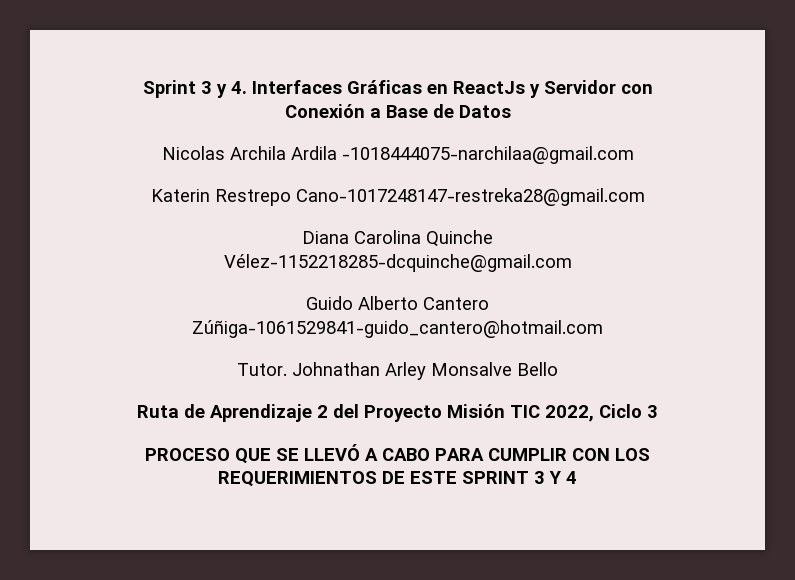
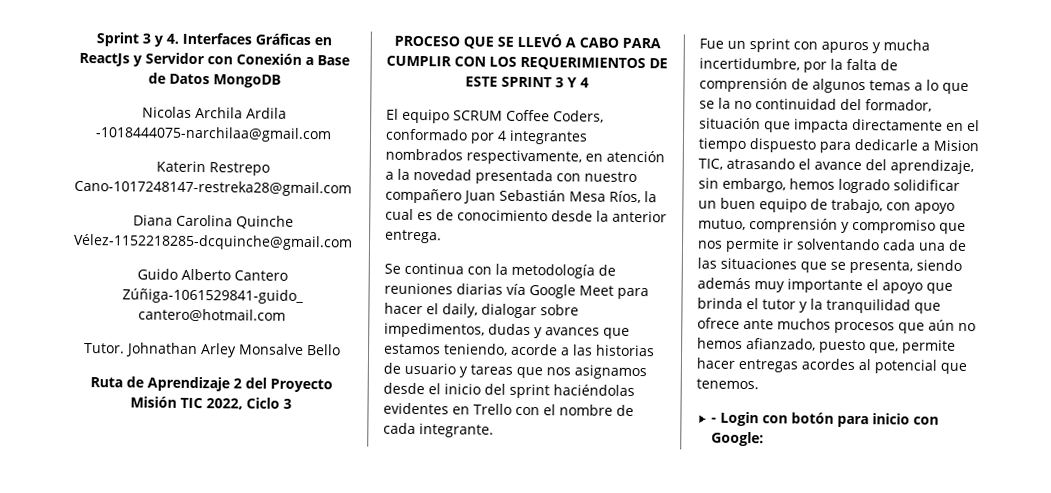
(511, 111) none -> [212,74,281,88] MongoDB
(577, 477) none -> [386,108,604,124] [385,128,588,145] [385,148,665,165] [385,168,637,185] [385,188,657,204] [385,208,667,223] [385,229,442,244] [384,262,616,279] [384,282,649,300] [384,302,579,319] [384,322,630,339] [384,343,655,357] [383,362,647,380] [383,382,635,399] [383,402,634,416] [383,422,494,438] [699,38,930,54] [699,57,898,73] [699,77,969,95] [699,97,932,112] [699,117,980,133] [698,137,979,153] [698,157,974,175] [698,177,960,194] [698,197,955,214] [698,218,966,234] [697,237,967,253] [697,257,962,274] [697,277,953,294] [697,297,941,314] [697,317,976,334] [697,337,956,354] [696,357,967,375] [696,378,759,390] [711,411,940,428] [711,431,765,447] // El equipo SCRUM Coffee Coders, conformado por 4 integrantes nombrados respectivamente, en atención a la novedad presentada con nuestro compañero Juan Sebastián Mesa Ríos, la cual es de conocimiento desde la anterior entrega. // Se continua con la metodología de reuniones diarias vía Google Meet para hacer el daily, dialogar sobre impedimentos, dudas y avances que estamos teniendo, acorde a las historias de usuario y tareas que nos asignamos desde el inicio del sprint haciéndolas evidentes en Trello con el nombre de cada integrante. // Fue un sprint con apuros y mucha incertidumbre, por la falta de comprensión de algunos temas a lo que se la no continuidad del formador, situación que impacta directamente en el tiempo dispuesto para dedicarle a Mision TIC, atrasando el avance del aprendizaje, sin embargo, hemos logrado solidificar un buen equipo de trabajo, con apoyo mutuo, comprensión y compromiso que nos permite ir solventando cada una de las situaciones que se presenta, siendo además muy importante el apoyo que brinda el tutor y la tranquilidad que ofrece ante muchos procesos que aún no hemos afianzado, puesto que, permite hacer entregas acordes al potencial que tenemos. // - Login con botón para inicio con Google:

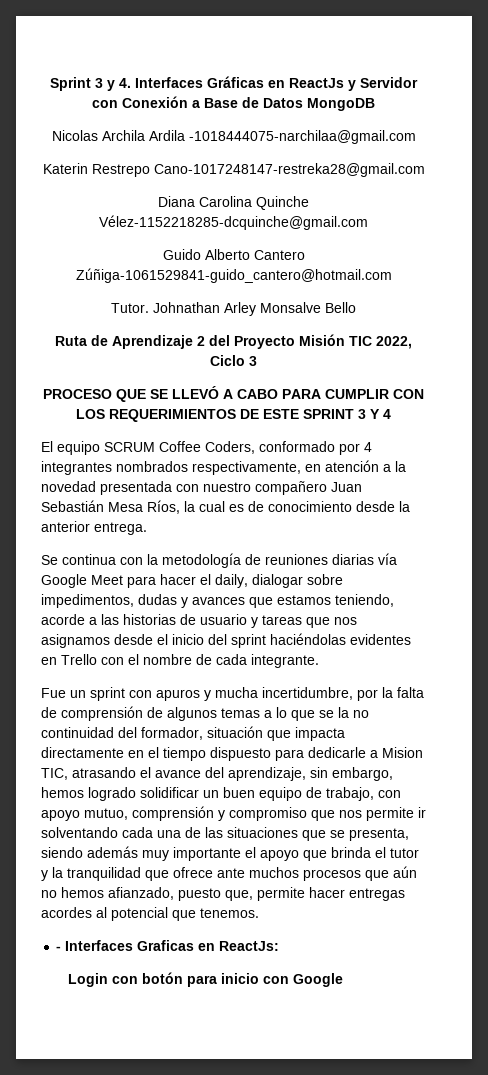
(718, 420) none -> [65,940,280,951] Interfaces Graficas en ReactJs: //
[711,431,765,447] Google: -> [292,973,343,987] Google

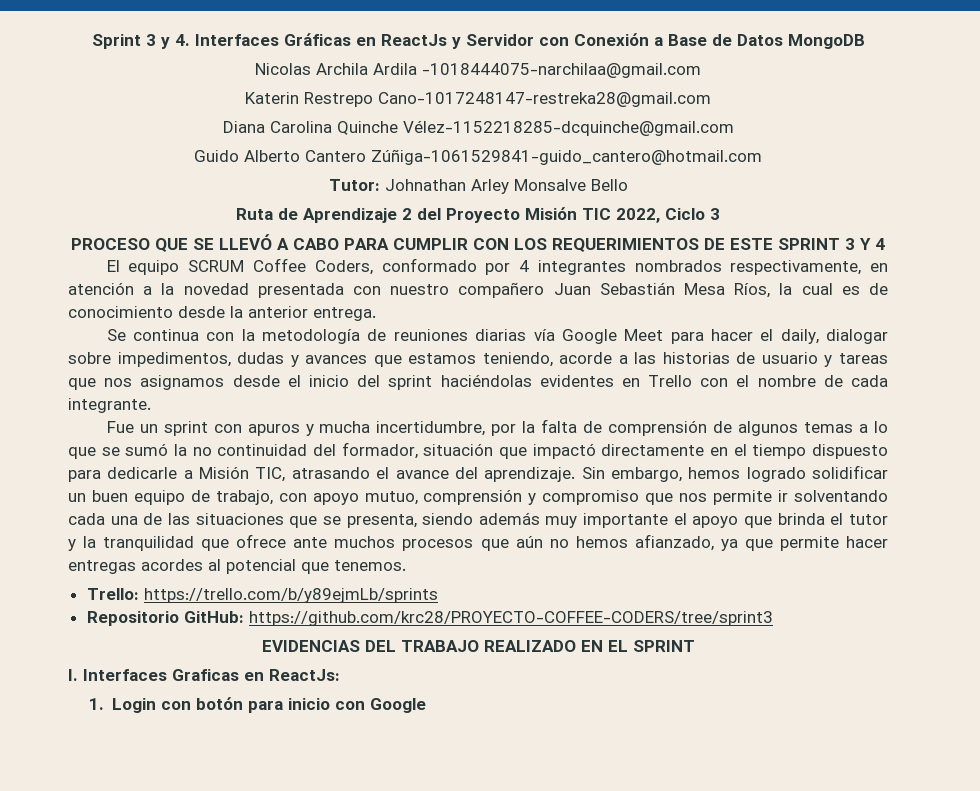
[111,303,149,313] Tutor. -> [328,179,380,191] Tutor:
(334, 714) none -> [125,443,169,456] sumó
[295,727,345,741] impacta -> [532,443,596,459] impactó
[382,747,423,758] Mision -> [199,466,250,479] Misión
[228,767,328,781] aprendizaje, sin -> [484,467,605,482] aprendizaje. Sin
[178,888,253,901] puesto que, -> [720,539,773,551] ya que
[56,946,62,951] - -> [86,588,438,603] [86,611,773,626] [261,640,695,652] [68,669,78,681] Trello: https://trello.com/b/y89ejmLb/sprints // Repositorio GitHub: https://github.com/krc28/PROYECTO-COFFEE-CODERS/tree/sprint3 // EVIDENCIAS DEL TRABAJO REALIZADO EN EL SPRINT // I.
(280, 946) none -> [88,698,104,710] 1.

